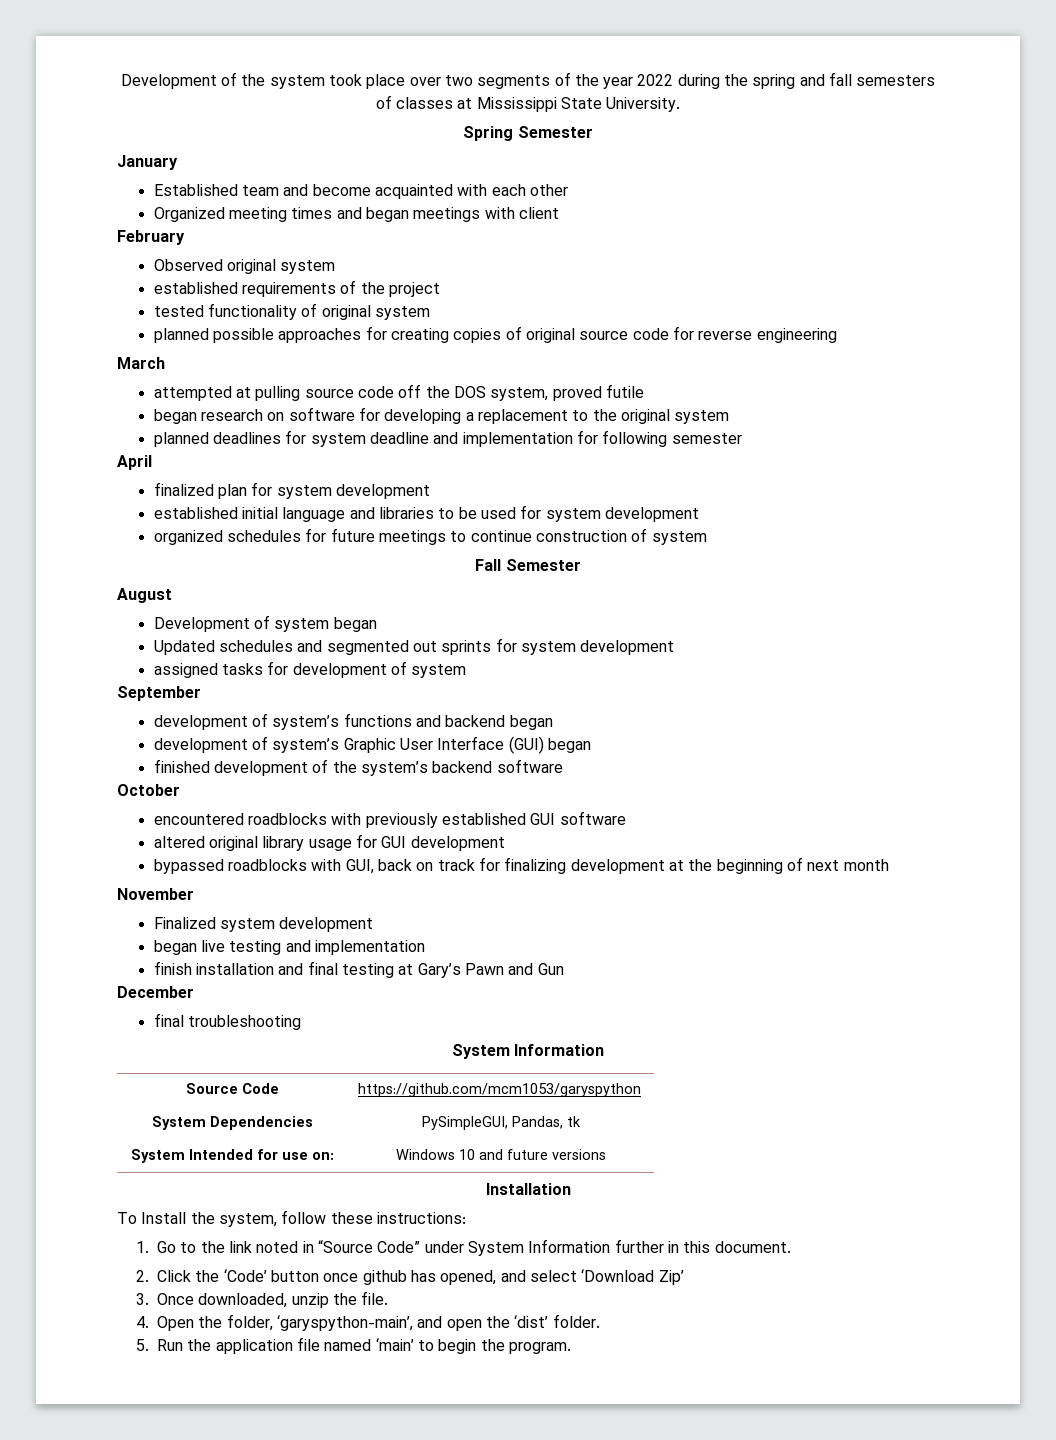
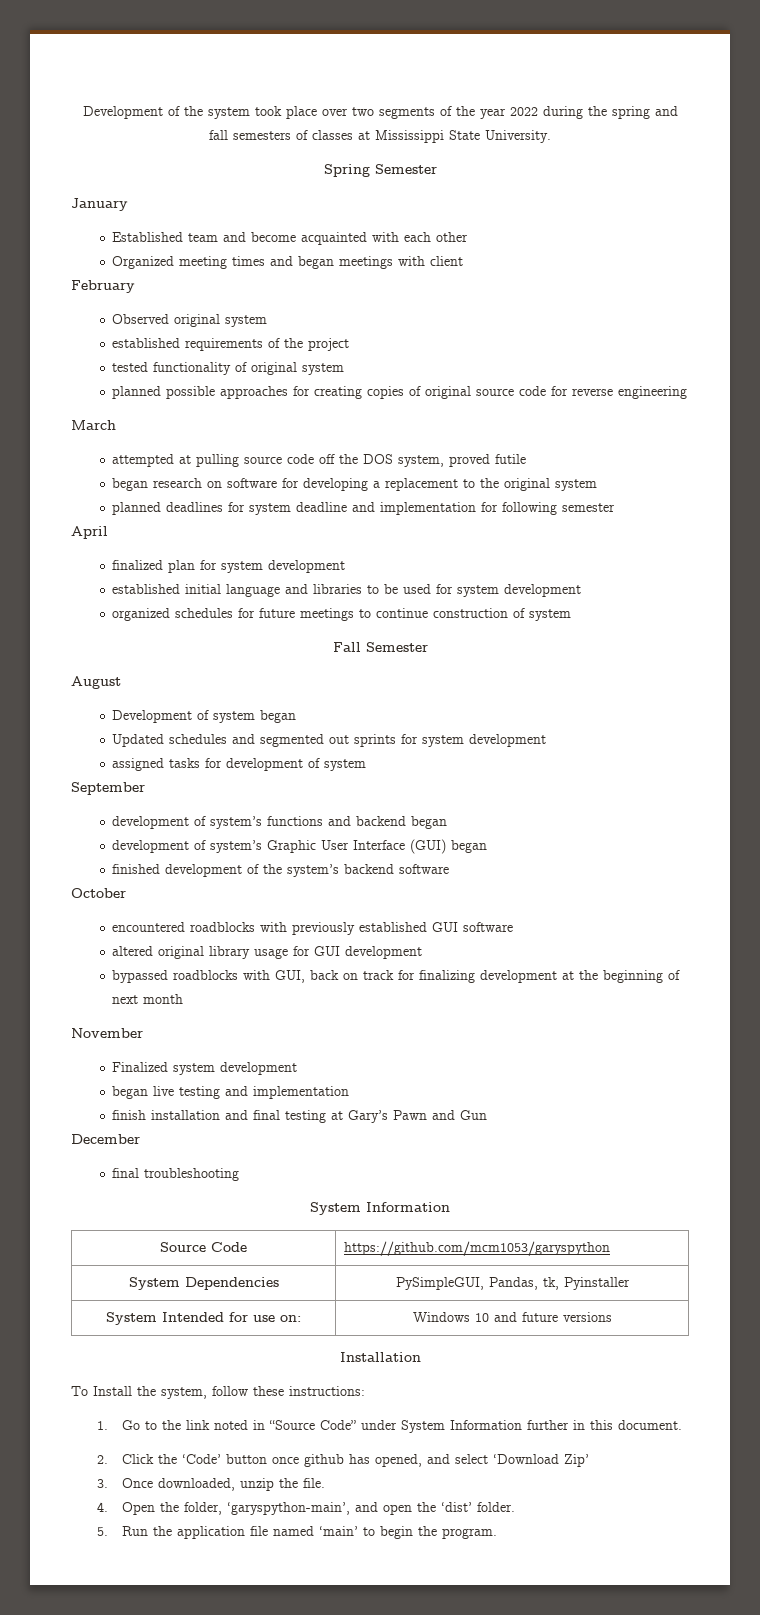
[566,1116,581,1127] tk -> [542,1277,630,1290] tk, Pyinstaller

